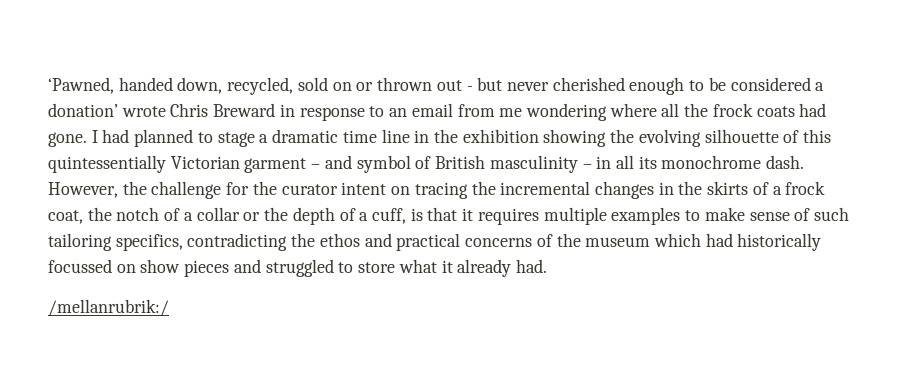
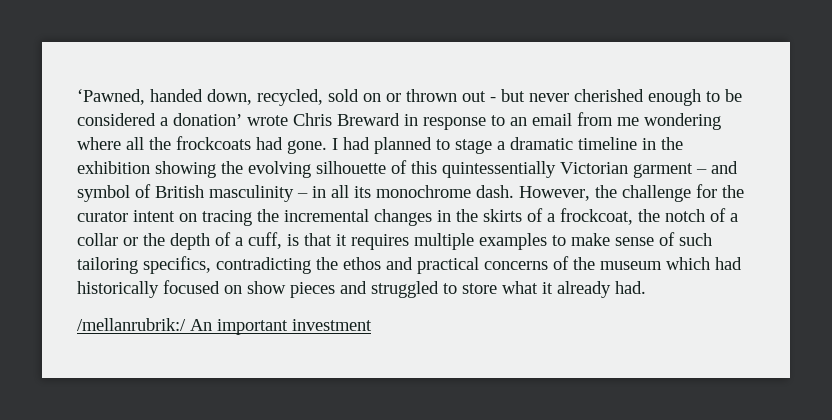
[712,103,795,117] frock coats -> [176,136,251,150] frockcoats
[342,129,410,143] time line -> [578,137,637,150] timeline
[785,181,826,195] [48,210,83,224] frock coat, -> [560,208,633,225] frockcoat,
[48,259,112,273] focussed -> [163,280,220,294] focused
(169, 307) none -> [190,319,372,335] An important investment

